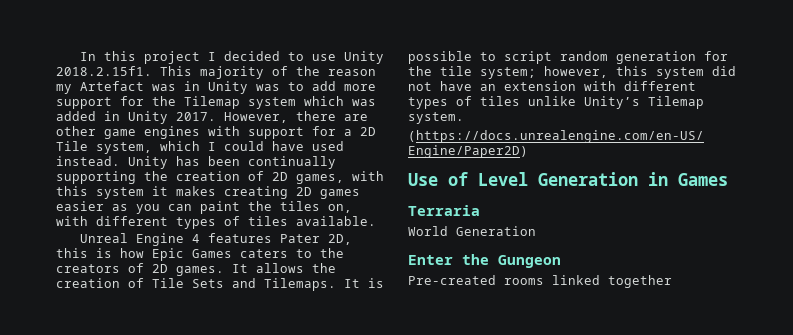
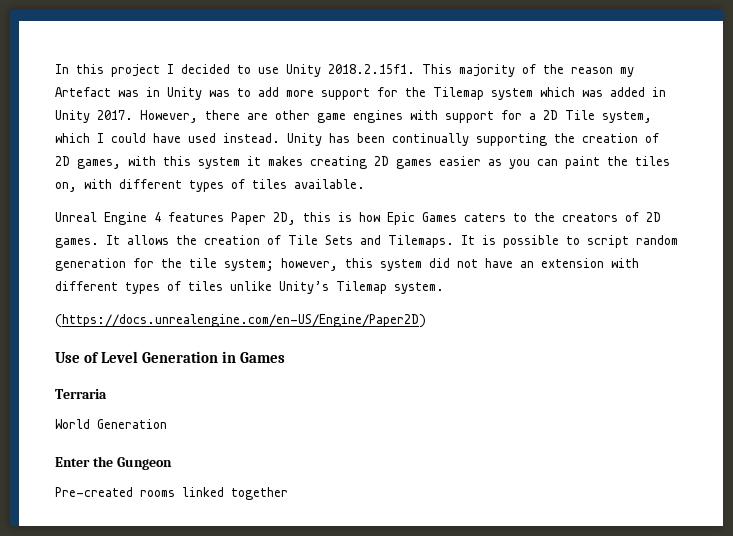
[280,234,321,243] Pater -> [231,212,266,225] Paper

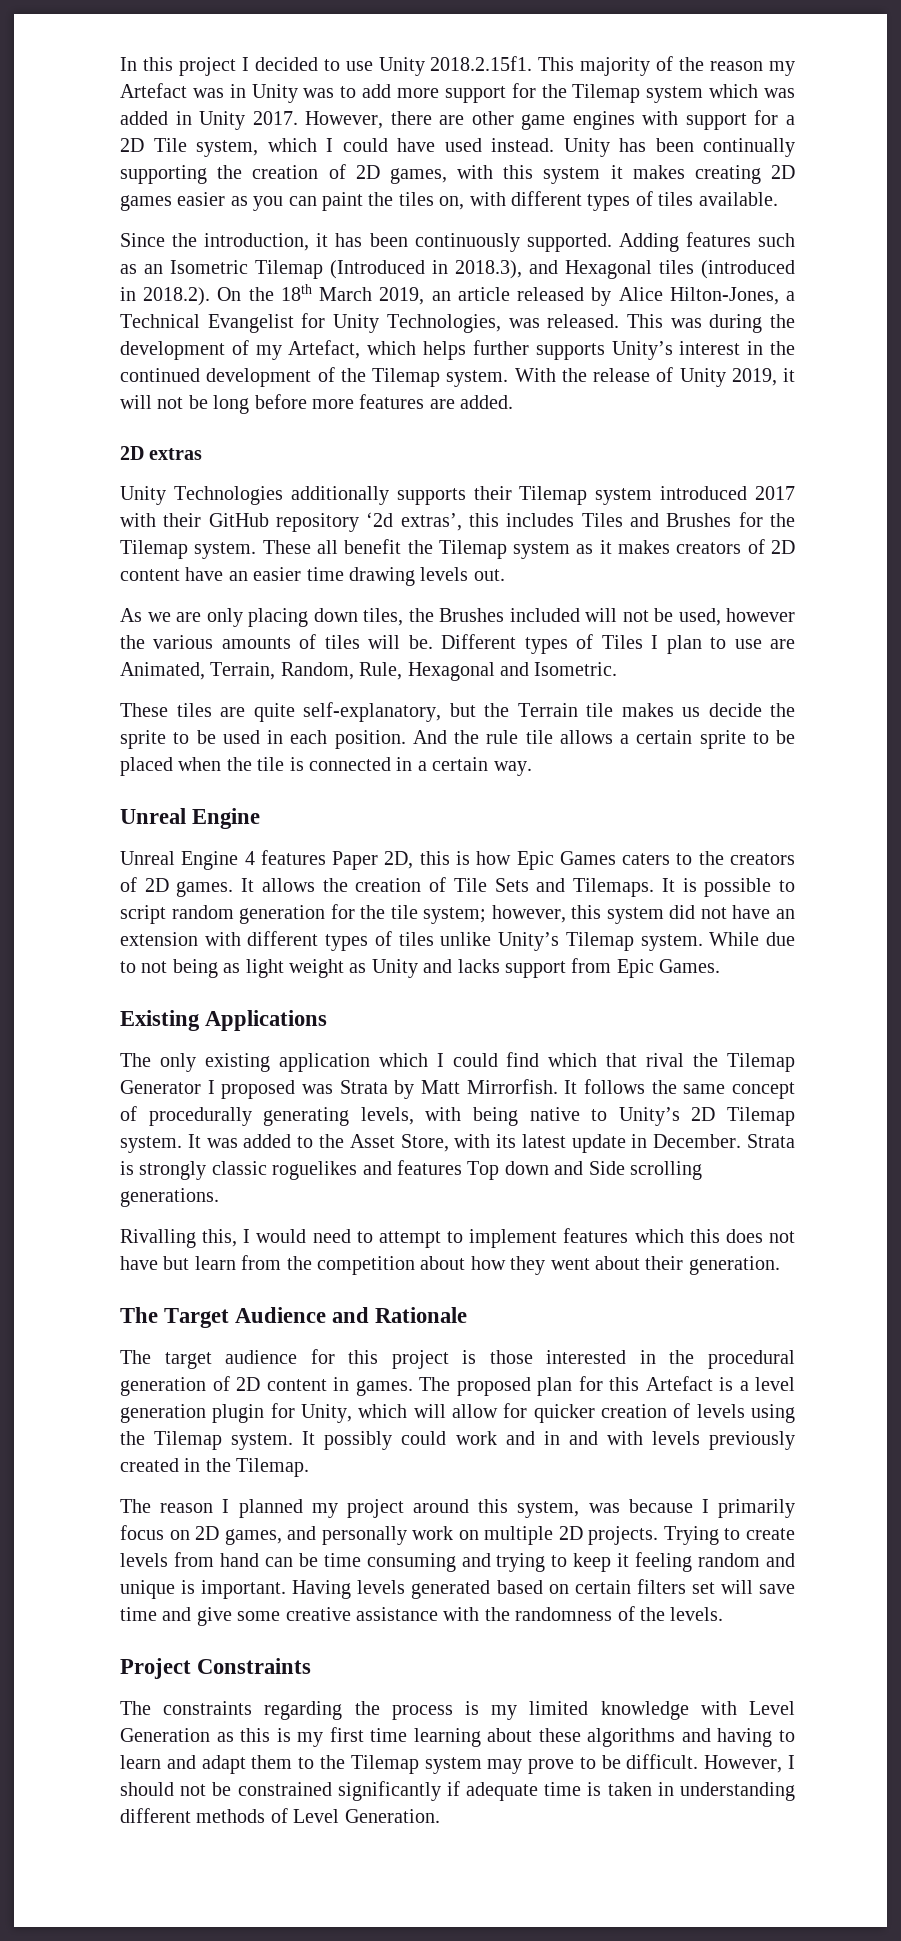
(365, 184) none -> [120,232,796,252] [120,260,795,279] [120,284,795,306] [120,313,795,333] [120,340,796,360] [120,367,795,387] [120,394,514,414] [120,446,203,460] [120,486,795,505] [120,512,795,532] [120,539,795,559] [120,567,505,586] [120,608,795,627] [120,634,795,654] [120,662,618,681] [120,702,795,722] [120,730,795,749] [120,757,532,776] [120,808,261,829] // Since the introduction, it has been continuously supported. Adding features such as an Isometric Tilemap (Introduced in 2018.3), and Hexagonal tiles (introduced in 2018.2). On the 18th March 2019, an article released by Alice Hilton-Jones, a Technical Evangelist for Unity Technologies, was released. This was during the development of my Artefact, which helps further supports Unity’s interest in the continued development of the Tilemap system. With the release of Unity 2019, it will not be long before more features are added. // 2D extras // Unity Technologies additionally supports their Tilemap system introduced 2017 with their GitHub repository ‘2d extras’, this includes Tiles and Brushes for the Tilemap system. These all benefit the Tilemap system as it makes creators of 2D content have an easier time drawing levels out. // As we are only placing down tiles, the Brushes included will not be used, however the various amounts of tiles will be. Different types of Tiles I plan to use are Animated, Terrain, Random, Rule, Hexagonal and Isometric. // These tiles are quite self-explanatory, but the Terrain tile makes us decide the sprite to be used in each position. And the rule tile allows a certain sprite to be placed when the tile is connected in a certain way. // Unreal Engine
[55,314,426,328] [55,351,285,363] [55,389,107,399] [55,419,167,429] [55,456,172,470] [55,487,288,500] // (https://docs.unrealengine.com/en-US/Engine/Paper2D) // Use of Level Generation in Games // Terraria // World Generation // Enter the Gungeon // Pre-created rooms linked together -> [709,932,796,946] [120,958,721,978] [120,1010,328,1031] [120,1052,795,1072] [120,1079,795,1099] [120,1106,796,1126] [120,1134,795,1153] [120,1160,702,1180] [120,1188,219,1207] [120,1228,795,1248] [120,1255,780,1275] [120,1307,468,1328] [120,1349,795,1369] [120,1376,795,1396] [120,1403,796,1423] [120,1431,795,1450] [120,1458,310,1477] [120,1499,795,1518] [120,1525,796,1545] [120,1552,796,1572] [120,1579,796,1599] [120,1606,724,1626] [120,1658,312,1679] [120,1701,795,1720] [120,1727,796,1747] [120,1754,795,1774] [120,1781,795,1801] [120,1808,440,1823] While due to not being as light weight as Unity and lacks support from Epic Games. // Existing Applications // The only existing application which I could find which that rival the Tilemap Generator I proposed was Strata by Matt Mirrorfish. It follows the same concept of procedurally generating levels, with being native to Unity’s 2D Tilemap system. It was added to the Asset Store, with its latest update in December. Strata is strongly classic roguelikes and features Top down and Side scrolling generations. // Rivalling this, I would need to attempt to implement features which this does not have but learn from the competition about how they went about their generation. // The Target Audience and Rationale // The target audience for this project is those interested in the procedural generation of 2D content in games. The proposed plan for this Artefact is a level generation plugin for Unity, which will allow for quicker creation of levels using the Tilemap system. It possibly could work and in and with levels previously created in the Tilemap. // The reason I planned my project around this system, was because I primarily focus on 2D games, and personally work on multiple 2D projects. Trying to create levels from hand can be time consuming and trying to keep it feeling random and unique is important. Having levels generated based on certain filters set will save time and give some creative assistance with the randomness of the levels. // Project Constraints // The constraints regarding the process is my limited knowledge with Level Generation as this is my first time learning about these algorithms and having to learn and adapt them to the Tilemap system may prove to be difficult. However, I should not be constrained significantly if adequate time is taken in understanding different methods of Level Generation.

